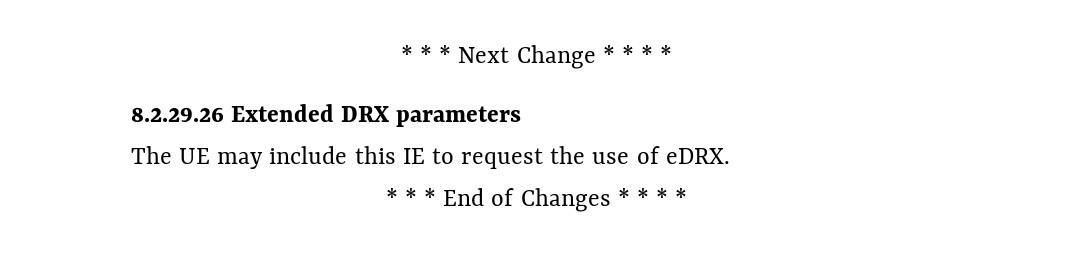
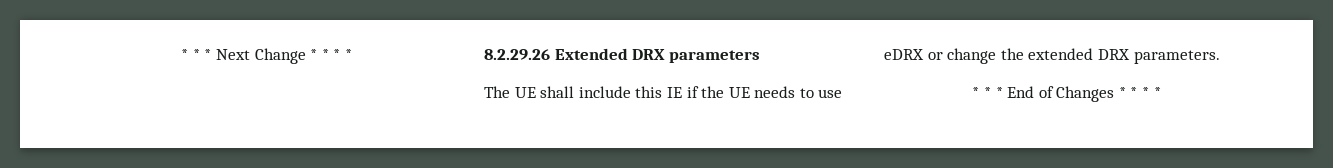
[217,152,264,169] may -> [540,86,575,98] shall
[431,146,730,169] to request the use of eDRX. -> [686,86,843,98] [884,48,1220,64] if the UE needs to use eDRX or change the extended DRX parameters.

